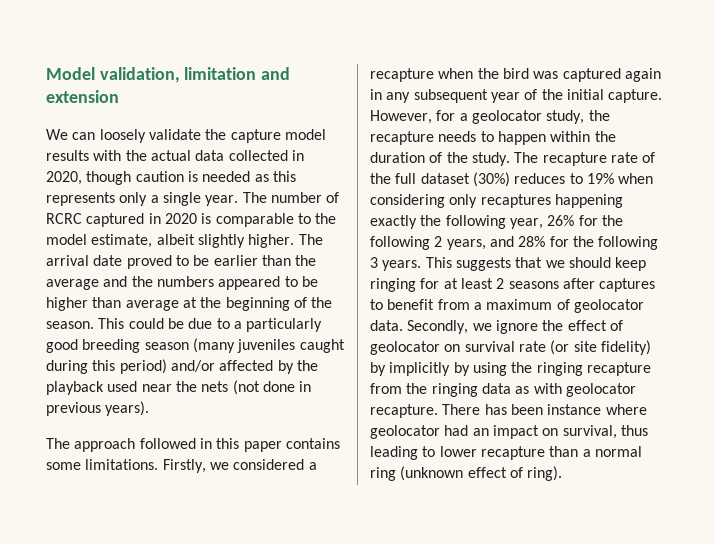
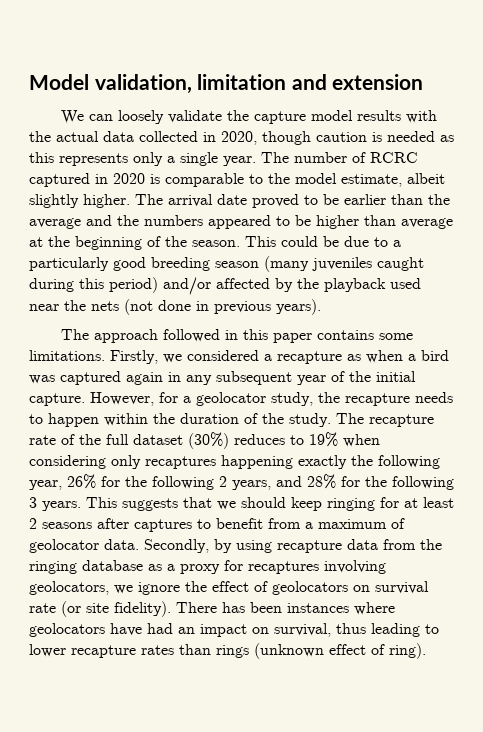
[438,68,499,79] when the -> [347,350,416,363] as when a
(469, 327) none -> [214,539,442,553] [29,560,386,574] [29,581,109,595] by using recapture data from the ringing database as a proxy for recaptures involving geolocators,
[370,341,440,355] geolocator -> [272,581,348,595] geolocators
[600,340,651,355] [370,362,651,376] [370,383,636,397] [370,404,647,418] [370,425,440,439] fidelity) by implicitly by using the ringing recapture from the ringing data as with geolocator recapture. There has been instance where geolocator -> [114,601,395,617] [29,623,142,637] fidelity). There has been instances where geolocators have
[549,446,642,457] [370,467,396,481] than a normal ring -> [141,644,249,658] rates than rings

